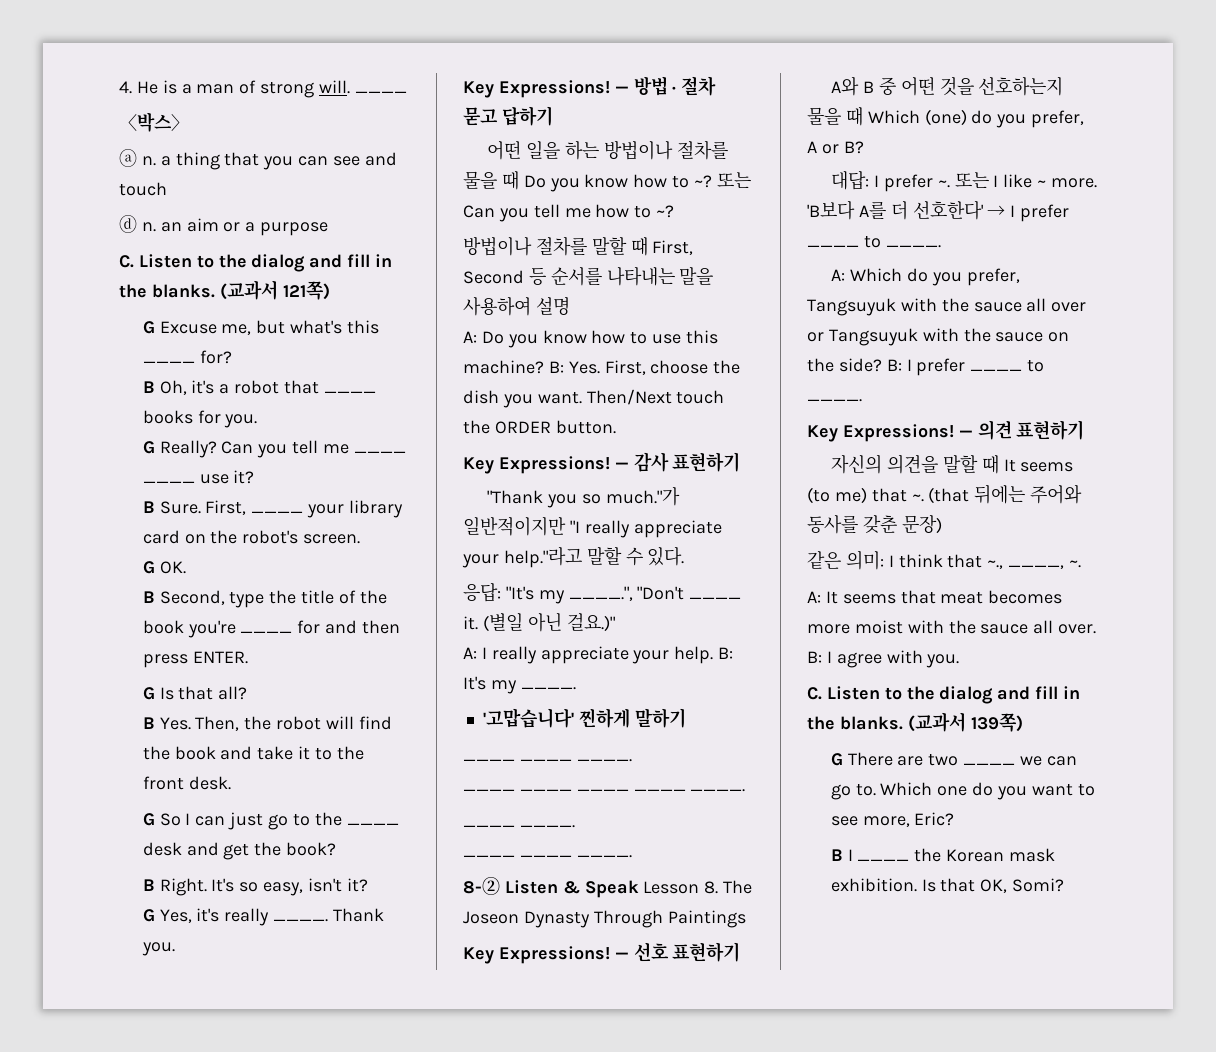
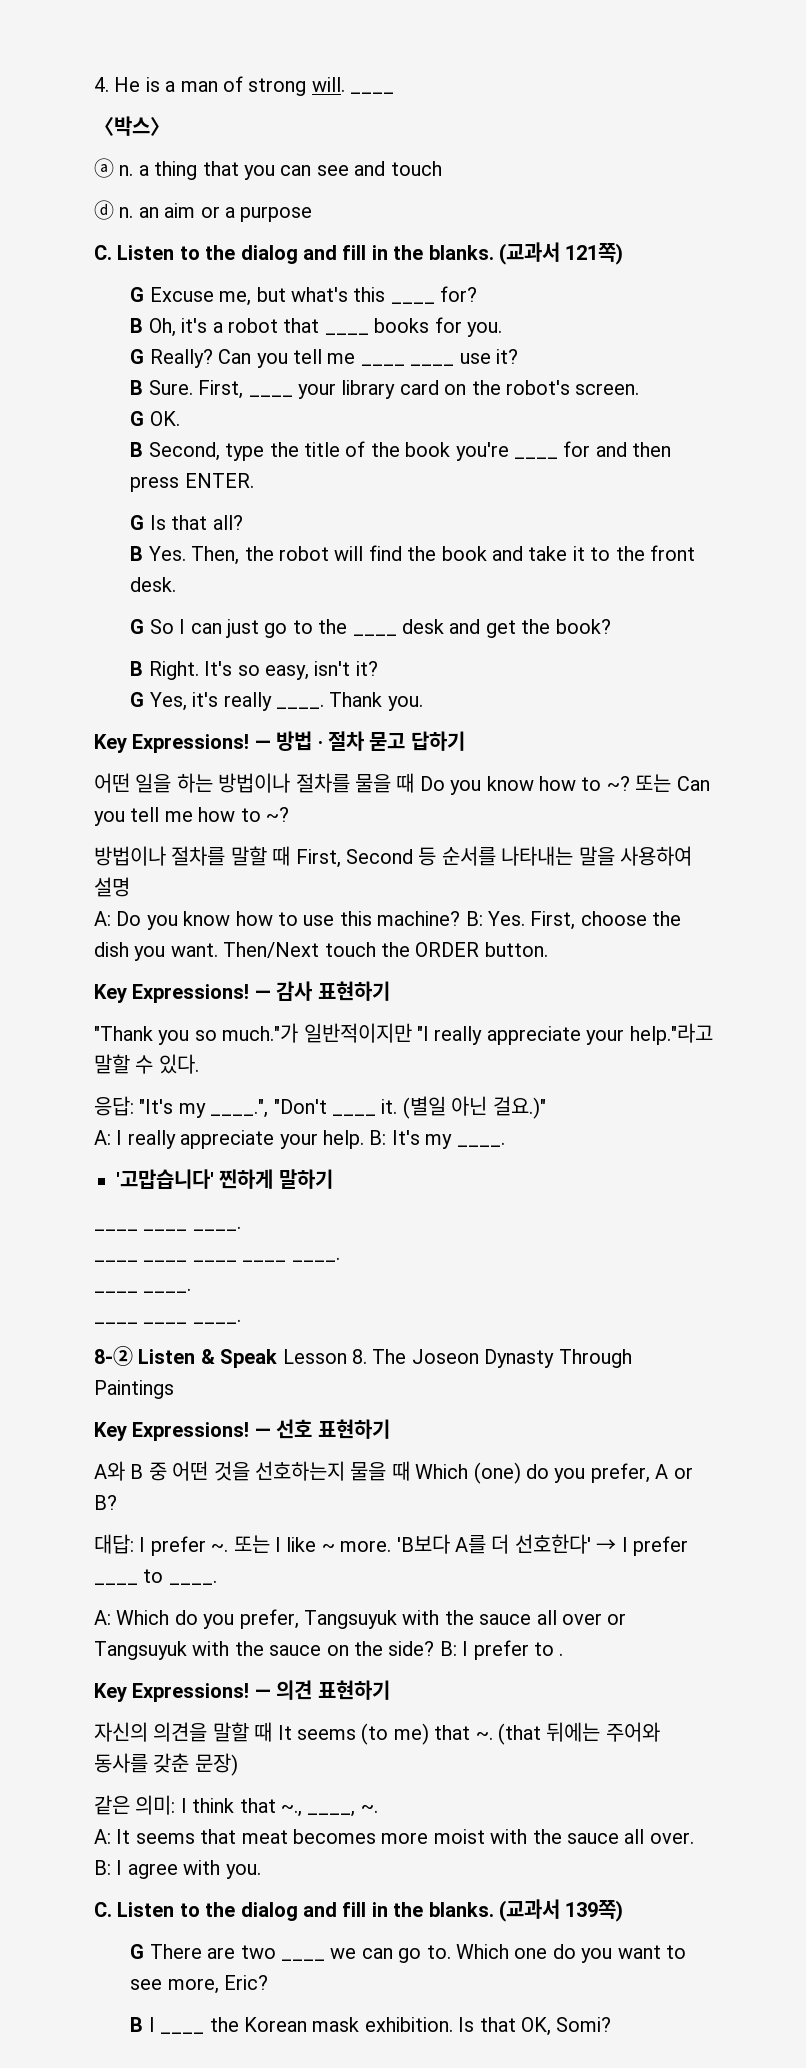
[970,360,1045,372] [807,399,862,402] ____ to ____. -> [533,1642,564,1656] to .

